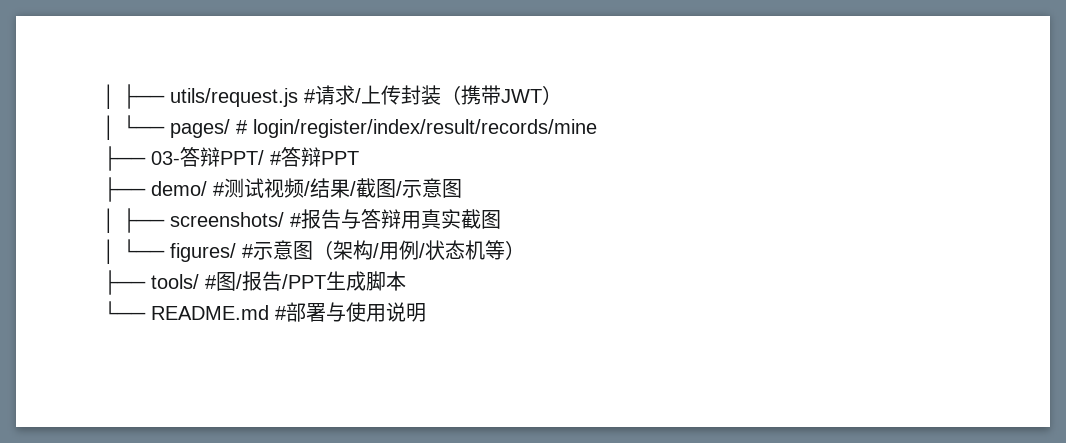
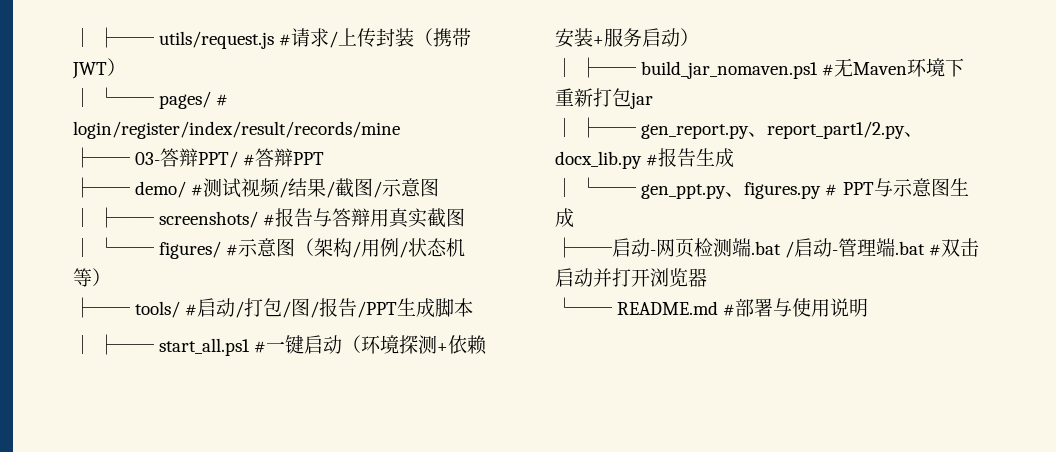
(217, 282) none -> [197,298,292,318] 启动/打包/
(406, 281) none -> [73,334,488,356] [555,28,699,48] [555,57,965,79] [555,88,653,109] [555,117,924,139] [555,148,735,169] [555,177,969,199] [555,208,574,228] [555,237,980,258] [555,268,707,287] // │ ├── start_all.ps1 #一键启动（环境探测+依赖安装+服务启动） // │ ├── build_jar_nomaven.ps1 #无Maven环境下重新打包jar // │ ├── gen_report.py、report_part1/2.py、docx_lib.py #报告生成 // │ └── gen_ppt.py、figures.py # PPT与示意图生成 // ├──启动-网页检测端.bat /启动-管理端.bat #双击启动并打开浏览器

